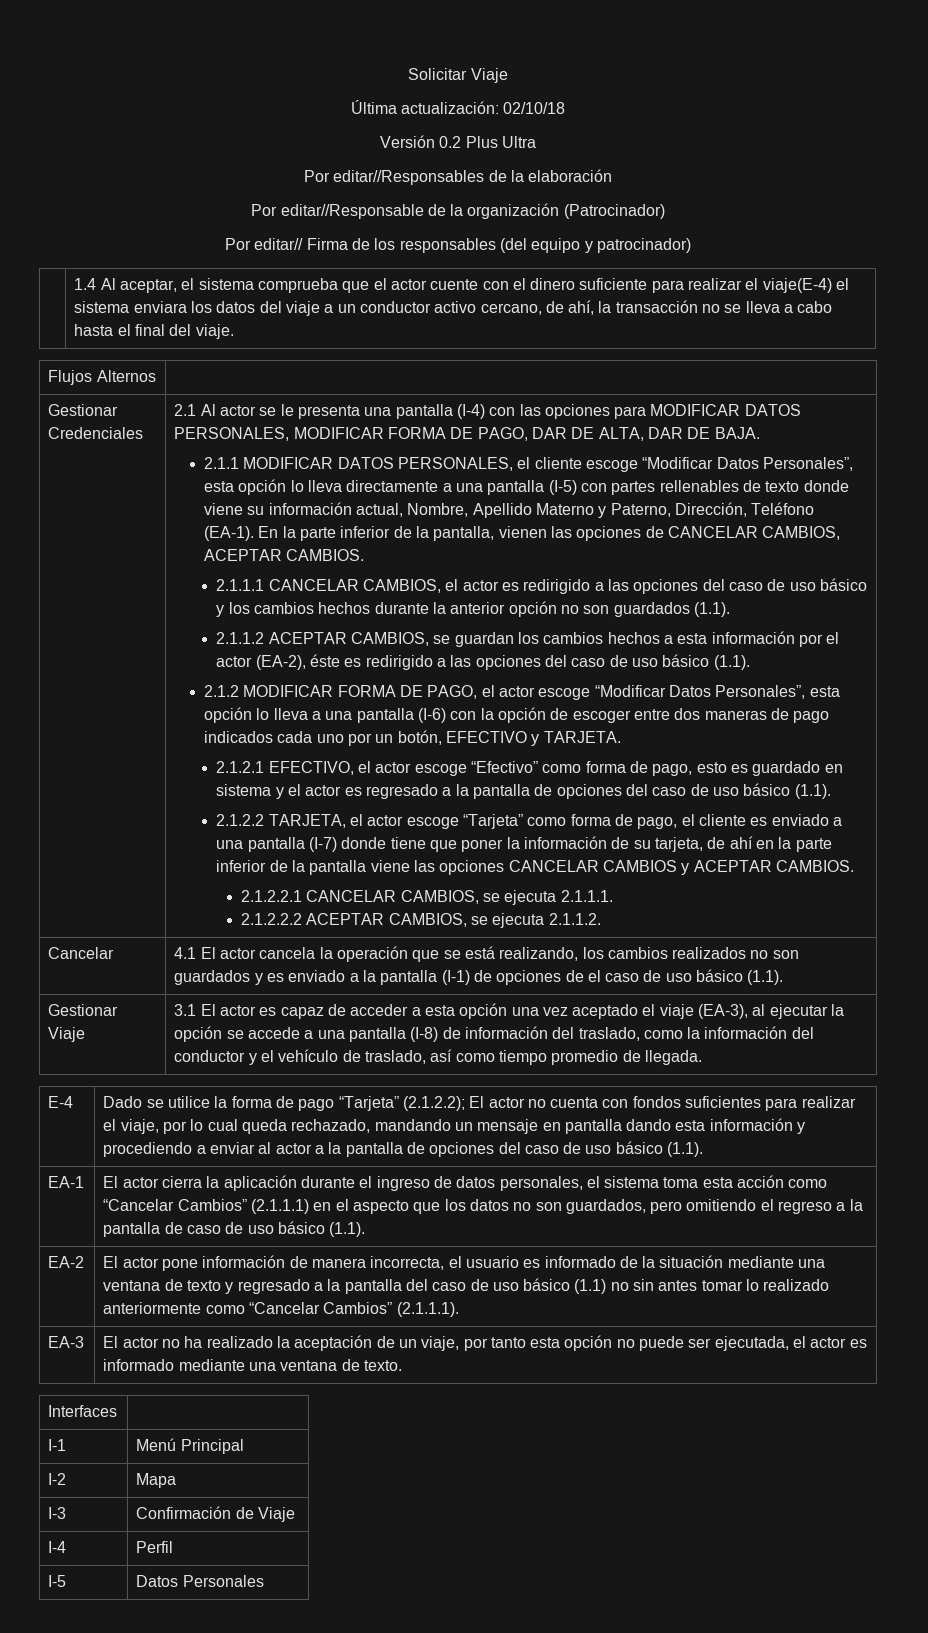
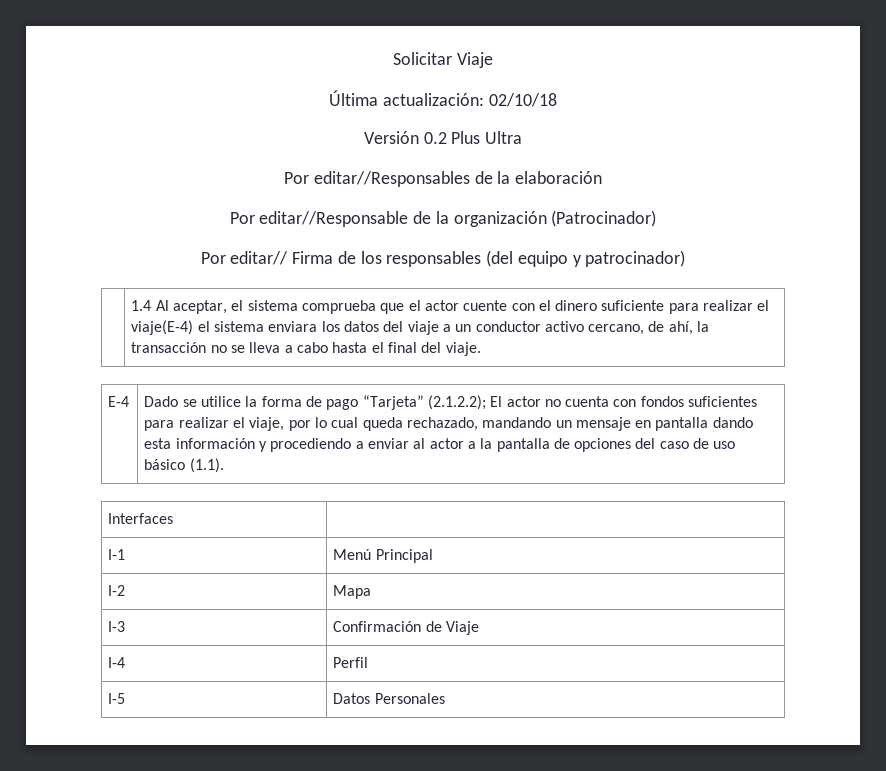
[48,370,156,385] [48,404,119,416] [48,427,144,439] [174,404,801,419] [174,427,760,441] [204,457,854,472] [204,479,849,495] [204,502,815,518] [204,526,841,541] [204,549,365,561] [216,578,867,594] [216,601,730,617] [216,631,840,647] [216,654,750,670] [204,685,840,700] [204,707,830,723] [204,730,621,746] [216,761,843,776] [216,783,831,799] [216,814,842,829] [216,836,832,852] [216,860,854,875] [240,890,613,905] [240,913,601,928] [48,947,115,959] [174,946,799,962] [174,969,784,985] [48,1004,119,1016] [48,1027,86,1042] [174,1003,845,1019] [174,1026,814,1042] [174,1049,702,1065] // Flujos Alternos | // Gestionar Credenciales | 2.1 Al actor se le presenta una pantalla (I-4) con las opciones para MODIFICAR DATOS PERSONALES, MODIFICAR FORMA DE PAGO, DAR DE ALTA, DAR DE BAJA. // 2.1.1 MODIFICAR DATOS PERSONALES, el cliente escoge “Modificar Datos Personales”, esta opción lo lleva directamente a una pantalla (I-5) con partes rellenables de texto donde viene su información actual, Nombre, Apellido Materno y Paterno, Dirección, Teléfono (EA-1). En la parte inferior de la pantalla, vienen las opciones de CANCELAR CAMBIOS, ACEPTAR CAMBIOS. // 2.1.1.1 CANCELAR CAMBIOS, el actor es redirigido a las opciones del caso de uso básico y los cambios hechos durante la anterior opción no son guardados (1.1). // 2.1.1.2 ACEPTAR CAMBIOS, se guardan los cambios hechos a esta información por el actor (EA-2), éste es redirigido a las opciones del caso de uso básico (1.1). // 2.1.2 MODIFICAR FORMA DE PAGO, el actor escoge “Modificar Datos Personales”, esta opción lo lleva a una pantalla (I-6) con la opción de escoger entre dos maneras de pago indicados cada uno por un botón, EFECTIVO y TARJETA. // 2.1.2.1 EFECTIVO, el actor escoge “Efectivo” como forma de pago, esto es guardado en sistema y el actor es regresado a la pantalla de opciones del caso de uso básico (1.1). // 2.1.2.2 TARJETA, el actor escoge “Tarjeta” como forma de pago, el cliente es enviado a una pantalla (I-7) donde tiene que poner la información de su tarjeta, de ahí en la parte inferior de la pantalla viene las opciones CANCELAR CAMBIOS y ACEPTAR CAMBIOS. // 2.1.2.2.1 CANCELAR CAMBIOS, se ejecuta 2.1.1.1. // 2.1.2.2.2 ACEPTAR CAMBIOS, se ejecuta 2.1.1.2. // Cancelar | 4.1 El actor cancela la operación que se está realizando, los cambios realizados no son guardados y es enviado a la pantalla (I-1) de opciones de el caso de uso básico (1.1). // Gestionar Viaje | 3.1 El actor es capaz de acceder a esta opción una vez aceptado el viaje (EA-3), al ejecutar la opción se accede a una pantalla (I-8) de información del traslado, como la información del conductor y el vehículo de traslado, así como tiempo promedio de llegada. -> (481, 349) none
[48,1176,85,1188] [103,1175,828,1191] [103,1199,863,1214] [103,1221,366,1237] [48,1256,85,1268] [103,1255,826,1271] [103,1278,830,1294] [103,1302,459,1317] [48,1336,85,1348] [103,1335,867,1351] [103,1359,402,1371] // EA-1 | El actor cierra la aplicación durante el ingreso de datos personales, el sistema toma esta acción como “Cancelar Cambios” (2.1.1.1) en el aspecto que los datos no son guardados, pero omitiendo el regreso a la pantalla de caso de uso básico (1.1). // EA-2 | El actor pone información de manera incorrecta, el usuario es informado de la situación mediante una ventana de texto y regresado a la pantalla del caso de uso básico (1.1) no sin antes tomar lo realizado anteriormente como “Cancelar Cambios” (2.1.1.1). // EA-3 | El actor no ha realizado la aceptación de un viaje, por tanto esta opción no puede ser ejecutada, el actor es informado mediante una ventana de texto. -> (224, 465) none

